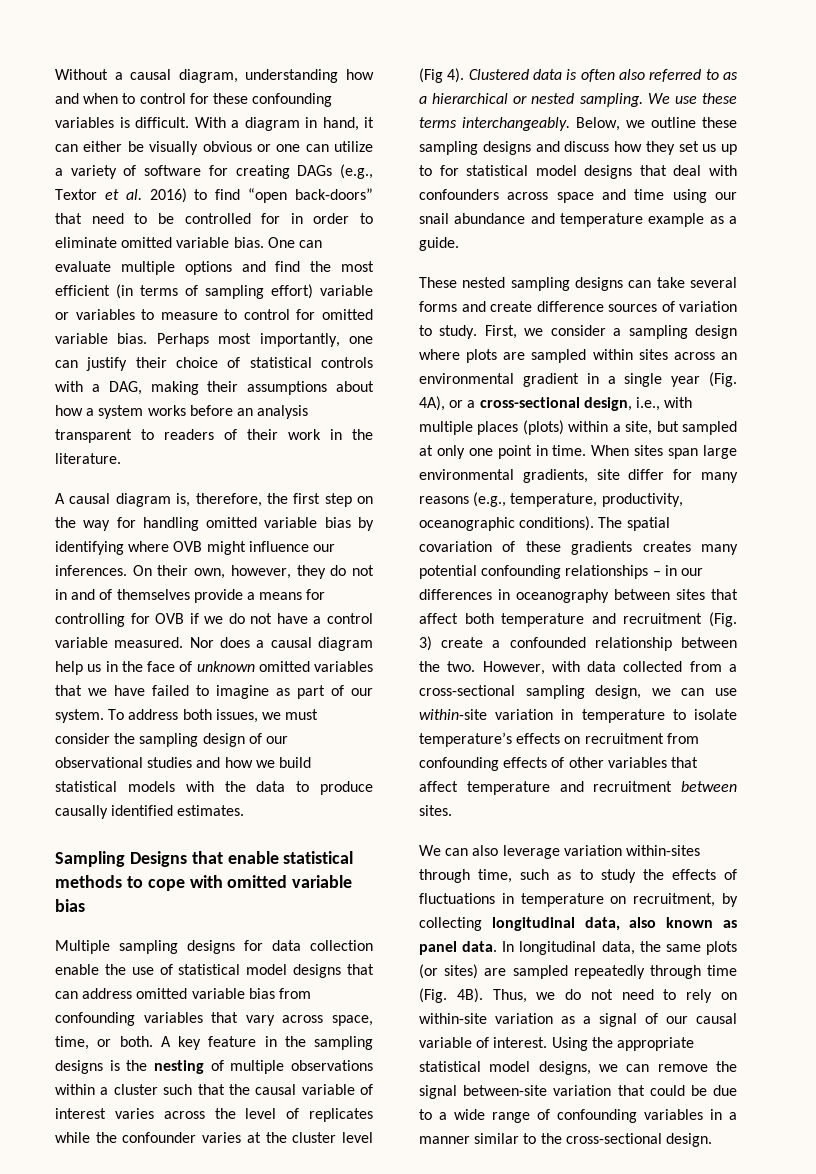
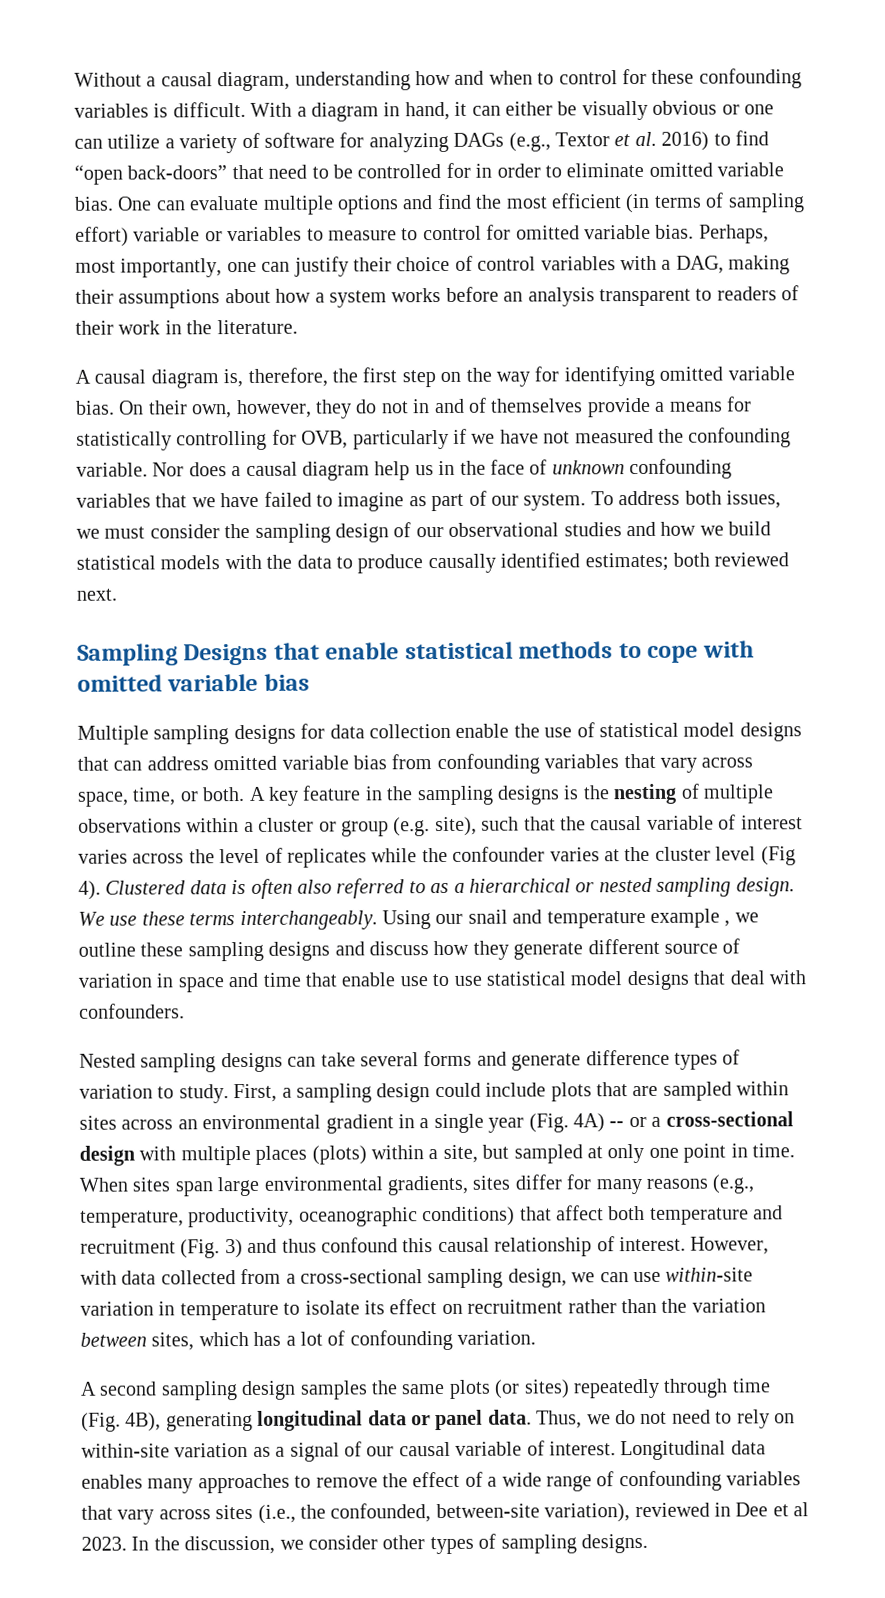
[235,165,290,179] creating -> [368,132,449,153] analyzing
[156,333,209,347] Perhaps -> [698,224,769,244] Perhaps,
[249,357,373,368] statistical controls -> [477,256,616,271] control variables
[142,517,374,531] [55,541,335,555] [55,565,127,576] handling omitted variable bias by identifying where OVB might influence our inferences. -> [563,365,795,387] [75,400,115,415] identifying omitted variable bias.
(326, 594) none -> [76,431,172,451] statistically
[155,613,373,624] [55,637,184,648] OVB if we do not have a control variable measured. -> [301,427,792,450] [76,462,148,477] OVB, particularly if we have not measured the confounding variable.
[258,661,310,672] omitted -> [629,458,733,480] confounding
[177,805,245,816] estimates. -> [584,552,790,572] [76,588,117,601] estimates; both reviewed next.
(158, 1089) none -> [318,816,477,837] or group (e.g. site),
[579,93,643,107] sampling. -> [656,877,795,897] sampling design.
[576,117,620,131] Below, -> [382,908,731,930] Using our snail and temperature example ,
[678,141,737,155] [419,165,459,176] set us up to for -> [513,938,741,960] [78,972,482,993] generate different source of variation in space and time that enable use to use
[419,189,737,203] [419,213,737,227] [419,237,459,251] [419,277,506,288] confounders across space and time using our snail abundance and temperature example as a guide. // These nested -> [79,1003,185,1019] [79,1053,136,1068] confounders. // Nested
[490,301,657,312] create difference sources -> [511,1049,718,1071] generate difference types
[524,325,606,336] we consider -> (278, 1093) none
[419,349,498,363] where plots -> [434,1082,628,1102] could include plots that
[419,396,445,411] 4A), -> [572,1113,625,1133] 4A) --
[583,397,660,411] design, i.e., -> [79,1145,135,1166] design
[596,469,620,480] site -> [472,1175,511,1190] sites
[519,516,670,531] [419,541,738,555] [419,565,703,579] [419,589,705,603] conditions). The spatial covariation of these gradients creates many potential confounding relationships – in our differences in oceanography between sites -> [422,1206,516,1227] conditions)
[441,637,737,651] [419,661,476,672] create a confounded relationship between the two. -> [247,1236,686,1257] and thus confound this causal relationship of interest.
[419,732,699,747] [419,757,698,771] [419,781,737,795] [419,805,452,816] [419,845,700,859] [419,869,737,883] [419,893,738,907] [419,917,737,931] [419,941,635,955] temperature’s effects on recruitment from confounding effects of other variables that affect temperature and recruitment between sites. // We can also leverage variation within-sites through time, such as to study the effects of fluctuations in temperature on recruitment, by collecting longitudinal data, also known as panel data. In longitudinal data, -> [364,1298,766,1315] [80,1329,537,1351] [80,1380,368,1401] its effect on recruitment rather than the variation between sites, which has a lot of confounding variation. // A second sampling design samples
[484,965,568,979] are sampled -> (570, 1389) none
[456,988,483,1003] 4B). -> [125,1409,532,1432] 4B), generating longitudinal data or panel data.
[551,1037,694,1051] [419,1061,737,1075] [419,1085,737,1099] [419,1109,432,1120] Using the appropriate statistical model designs, we can remove the signal between-site variation that could be due to -> [620,1440,766,1461] [81,1471,483,1494] Longitudinal data enables many approaches to remove the effect of
[710,1109,737,1120] [419,1133,712,1147] in a manner similar to the cross-sectional design. -> [81,1502,810,1525] [81,1533,648,1555] that vary across sites (i.e., the confounded, between-site variation), reviewed in Dee et al 2023. In the discussion, we consider other types of sampling designs.

